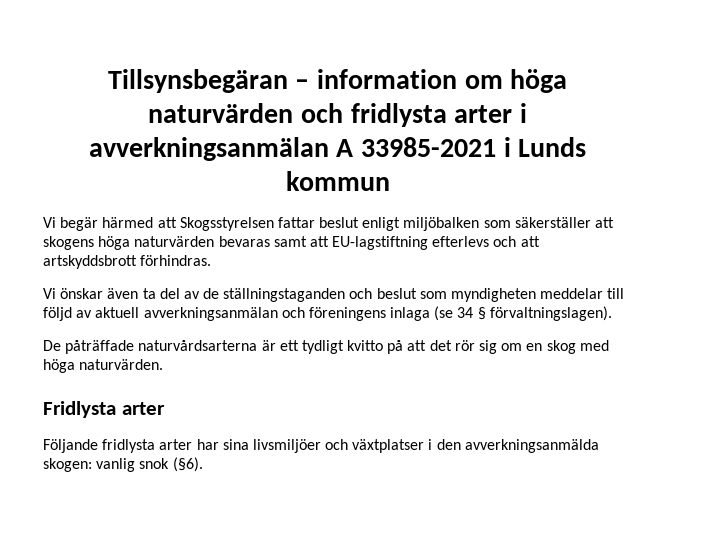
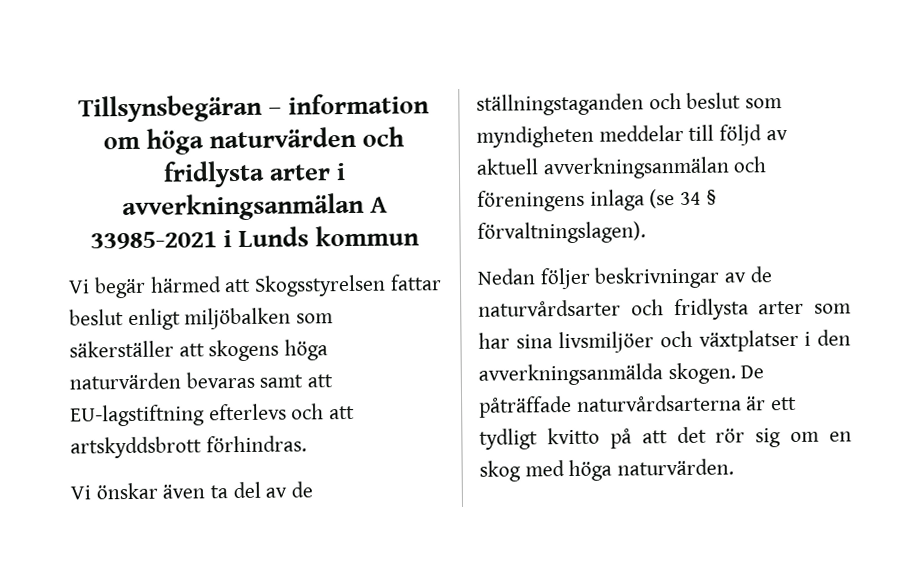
(612, 313) none -> [477,266,772,290] [478,298,851,321] [478,329,851,354] [478,362,736,386] Nedan följer beskrivningar av de naturvårdsarter och fridlysta arter som har sina livsmiljöer och växtplatser i den avverkningsanmälda skogen.
[43,401,165,418] [43,439,599,453] [43,457,203,472] // Fridlysta arter // Följande fridlysta arter har sina livsmiljöer och växtplatser i den avverkningsanmälda skogen: vanlig snok (§6). -> (735, 467) none

